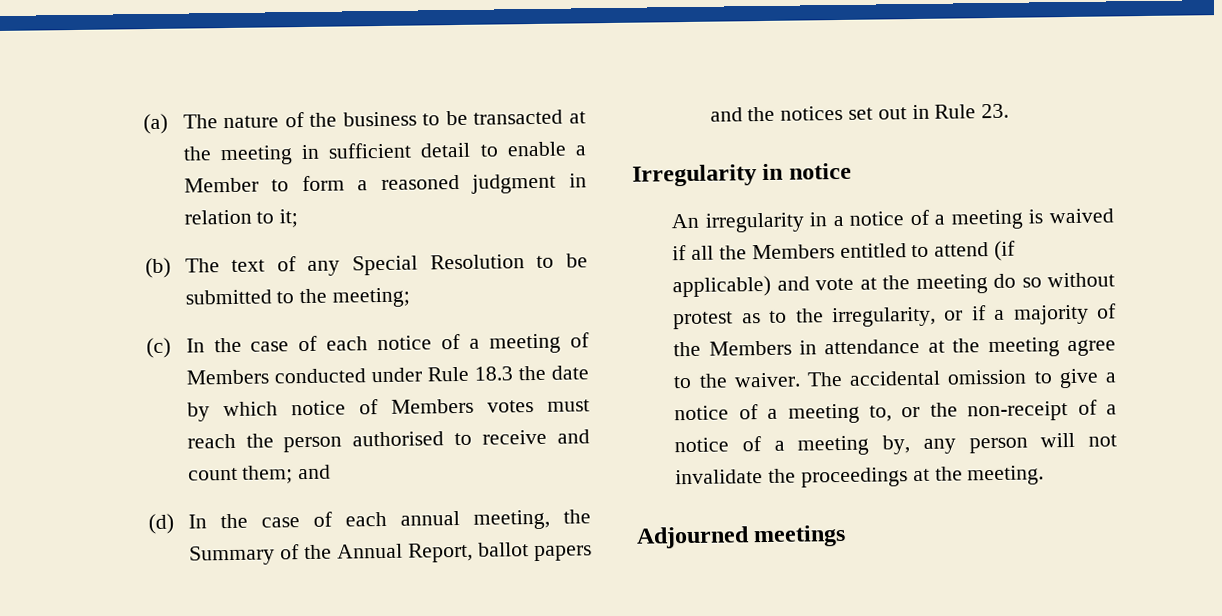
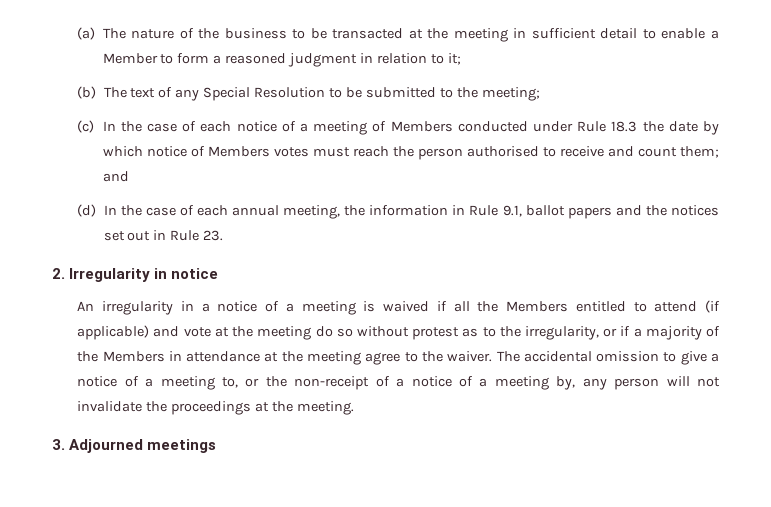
[188,542,473,566] Summary of the Annual Report, -> [369,205,522,217] information in Rule 9.1,
(1010, 111) none -> [52,268,65,279] 2.
(1045, 475) none -> [52,439,65,450] 3.

